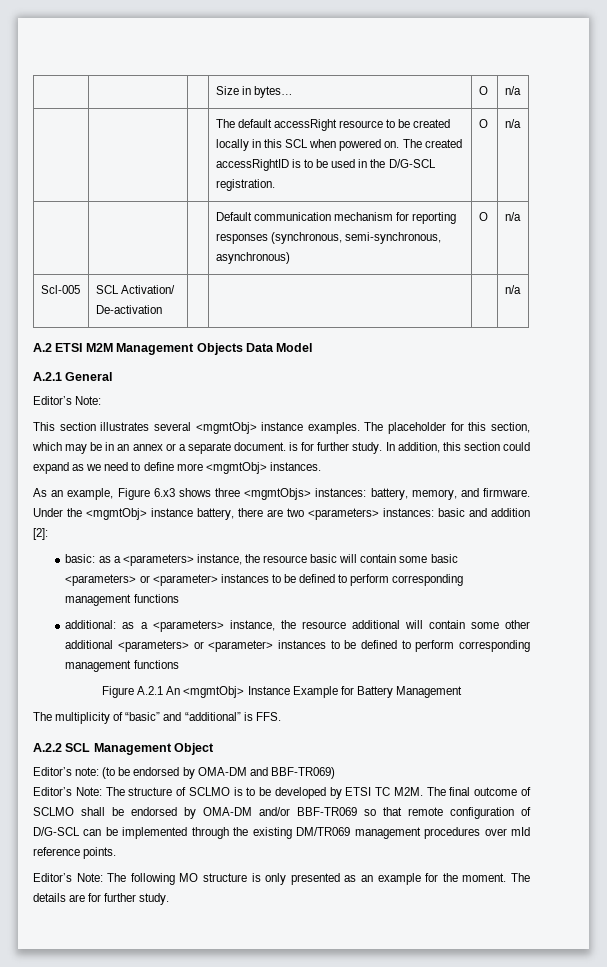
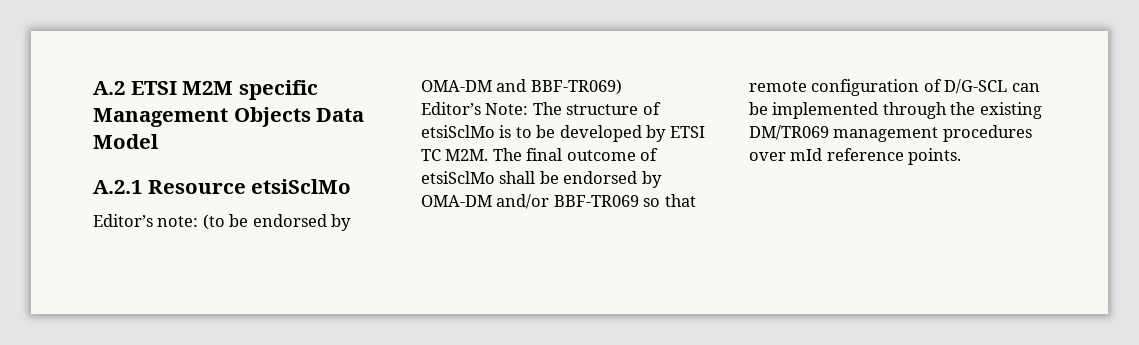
[215,86,294,98] [478,86,488,95] [504,86,521,95] [215,119,451,131] [215,139,462,151] [215,159,436,171] [215,179,275,191] [478,119,488,128] [504,119,521,128] [215,212,457,224] [215,232,442,244] [215,252,290,264] [478,212,488,221] [504,212,521,221] [40,285,80,294] [95,285,175,294] [95,305,162,314] [504,285,521,294] | | | Size in bytes… | O | n/a // | | | The default accessRight resource to be created locally in this SCL when powered on. The created accessRightID is to be used in the D/G-SCL registration. | O | n/a // | | | Default communication mechanism for reporting responses (synchronous, semi-synchronous, asynchronous) | O | n/a // Scl-005 | SCL Activation/ De-activation | | | | n/a // -> (93, 88) none
(113, 347) none -> [238,80,318,100] specific
[65,372,113,381] [33,396,102,405] [33,422,530,434] [32,442,530,454] [33,462,321,474] [33,488,530,500] [33,508,530,520] [33,528,48,540] [65,554,458,566] [65,574,464,586] [65,594,179,606] [65,620,530,632] [65,640,530,652] [65,660,179,672] [102,686,462,698] [33,712,281,724] [33,743,215,755] General // Editor’s Note: // This section illustrates several <mgmtObj> instance examples. The placeholder for this section, which may be in an annex or a separate document. is for further study. In addition, this section could expand as we need to define more <mgmtObj> instances. // As an example, Figure 6.x3 shows three <mgmtObjs> instances: battery, memory, and firmware. Under the <mgmtObj> instance battery, there are two <parameters> instances: basic and addition [2]: // basic: as a <parameters> instance, the resource basic will contain some basic <parameters> or <parameter> instances to be defined to perform corresponding management functions // additional: as a <parameters> instance, the resource additional will contain some other additional <parameters> or <parameter> instances to be defined to perform corresponding management functions // Figure A.2.1 An <mgmtObj> Instance Example for Battery Management // The multiplicity of “basic” and “additional” is FFS. // A.2.2 SCL Management Object -> [147,179,352,194] Resource etsiSclMo
[188,787,230,796] SCLMO -> [421,125,495,138] etsiSclMo
[33,807,74,816] SCLMO -> [421,171,495,184] etsiSclMo
[33,873,531,885] [33,893,170,905] // Editor’s Note: The following MO structure is only presented as an example for the moment. The details are for further study. -> (962, 156) none

